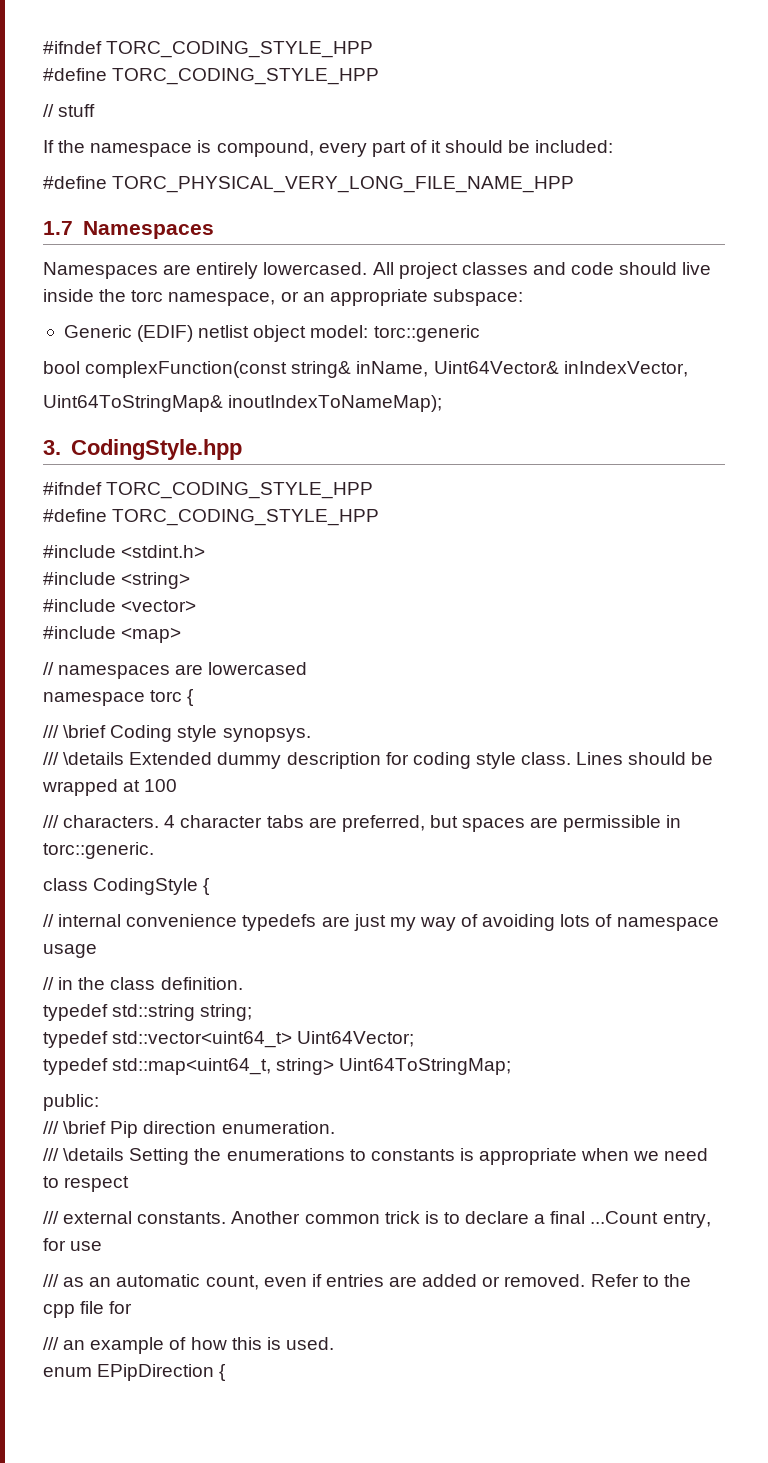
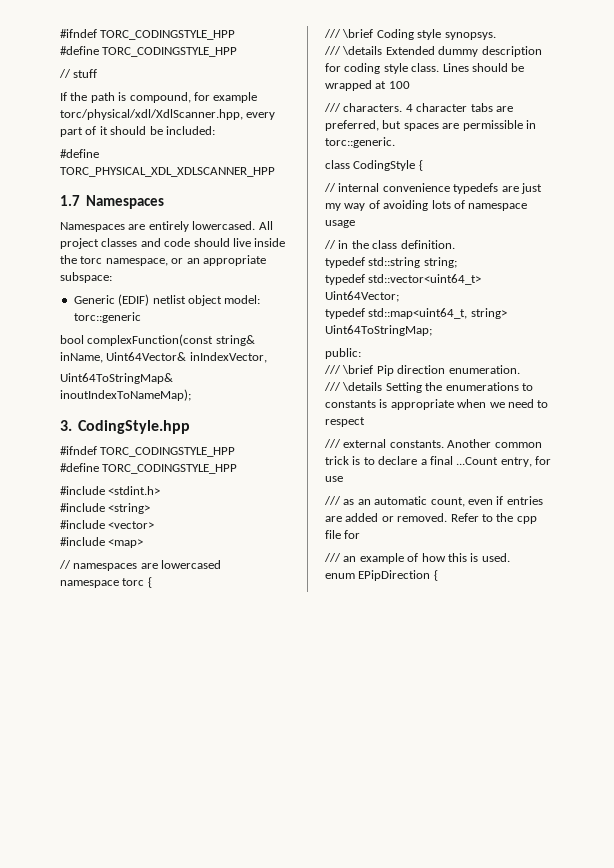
[43,41,374,58] [43,68,380,85] #ifndef TORC_CODING_STYLE_HPP // #define TORC_CODING_STYLE_HPP -> [60,29,236,40] [60,46,238,57] #ifndef TORC_CODINGSTYLE_HPP // #define TORC_CODINGSTYLE_HPP
[90,143,193,157] namespace -> [90,92,115,103] path
(314, 148) none -> [193,92,258,103] [60,109,243,120] for example torc/physical/xdl/XdlScanner.hpp,
[112,176,575,193] TORC_PHYSICAL_VERY_LONG_FILE_NAME_HPP -> [60,167,275,177] TORC_PHYSICAL_XDL_XDLSCANNER_HPP
[106,482,374,499] [43,509,380,526] TORC_CODING_STYLE_HPP // #define TORC_CODING_STYLE_HPP -> [100,447,236,457] [60,463,238,474] TORC_CODINGSTYLE_HPP // #define TORC_CODINGSTYLE_HPP

